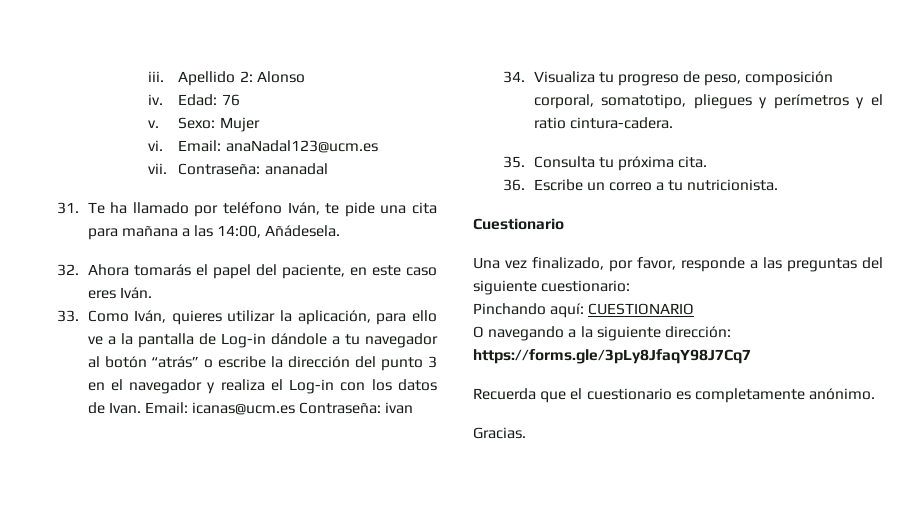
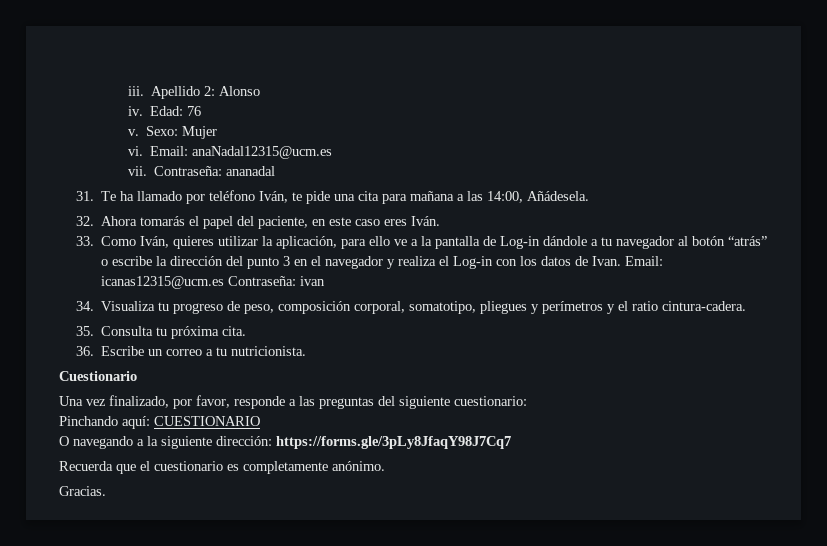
[225,140,378,153] anaNadal123@ucm.es -> [192,146,333,159] anaNadal12315@ucm.es
[192,402,296,415] icanas@ucm.es -> [101,276,225,289] icanas12315@ucm.es

